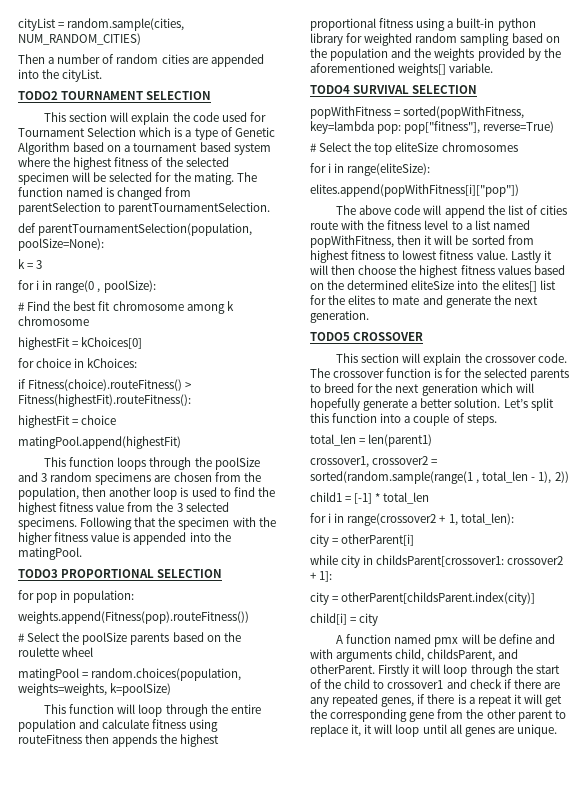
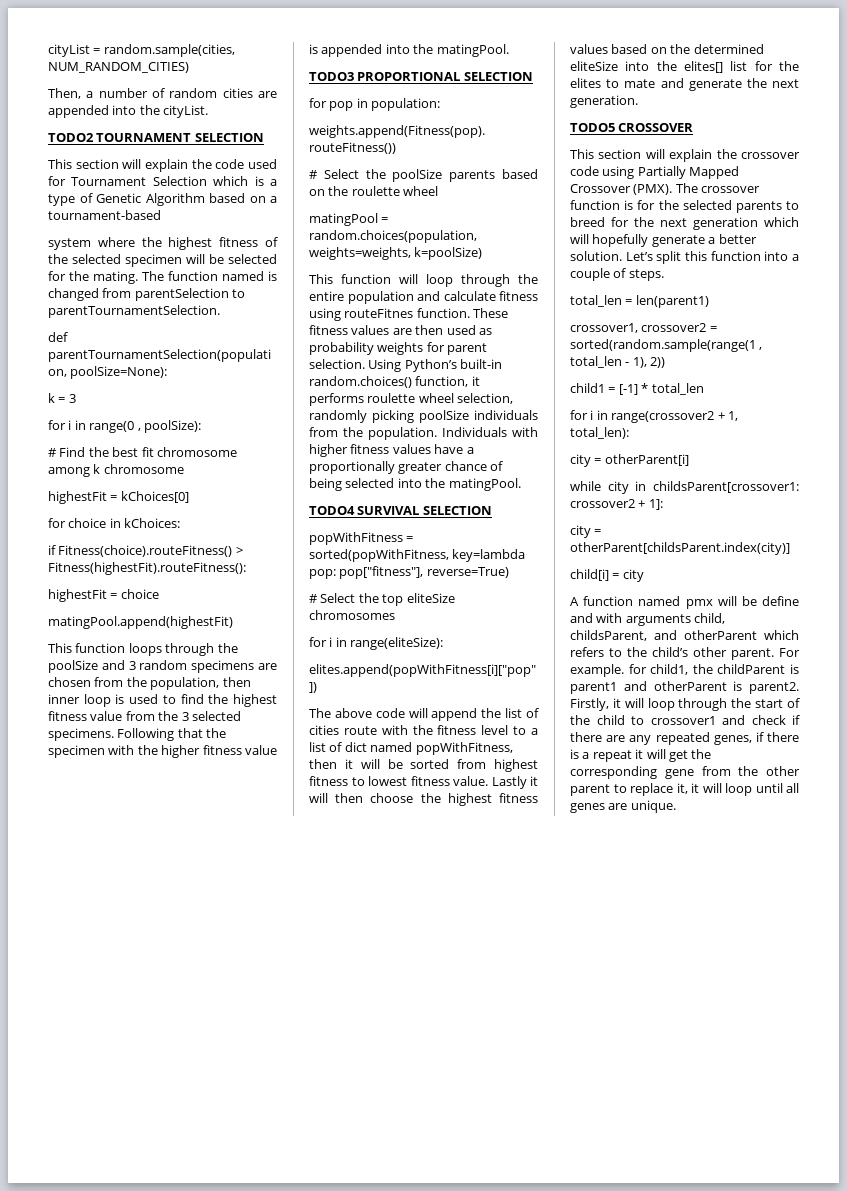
[18,54,45,64] Then -> [48,88,81,99] Then,
[133,142,231,152] tournament based -> [48,210,161,220] tournament-based //
[109,487,152,497] another -> [48,694,80,704] inner
[18,734,220,747] [310,18,536,31] [310,33,560,46] [310,48,561,61] [310,63,494,76] routeFitness then appends the highest proportional fitness using a built-in python library for weighted random sampling based on the population and the weights provided by the aforementioned weights[] variable. -> [344,308,509,318] [309,325,492,335] [309,342,488,355] [309,359,503,372] [309,376,480,388] [309,393,514,406] [309,410,538,423] [309,427,538,440] [309,444,474,457] [309,461,504,474] [309,478,521,491] routeFitnes function. These fitness values are then used as probability weights for parent selection. Using Python’s built-in random.choices() function, it performs roulette wheel selection, randomly picking poolSize individuals from the population. Individuals with higher fitness values have a proportionally greater chance of being selected into the matingPool.
(491, 225) none -> [329,742,367,752] of dict
[537,353,567,363] code. -> [570,166,740,179] [570,184,673,195] code using Partially Mapped Crossover (PMX).
[310,664,410,677] otherParent. Firstly -> [684,630,799,640] [570,647,800,660] [570,664,799,677] [570,681,799,694] [570,698,609,711] otherParent which refers to the child’s other parent. For example. for child1, the childParent is parent1 and otherParent is parent2. Firstly,

